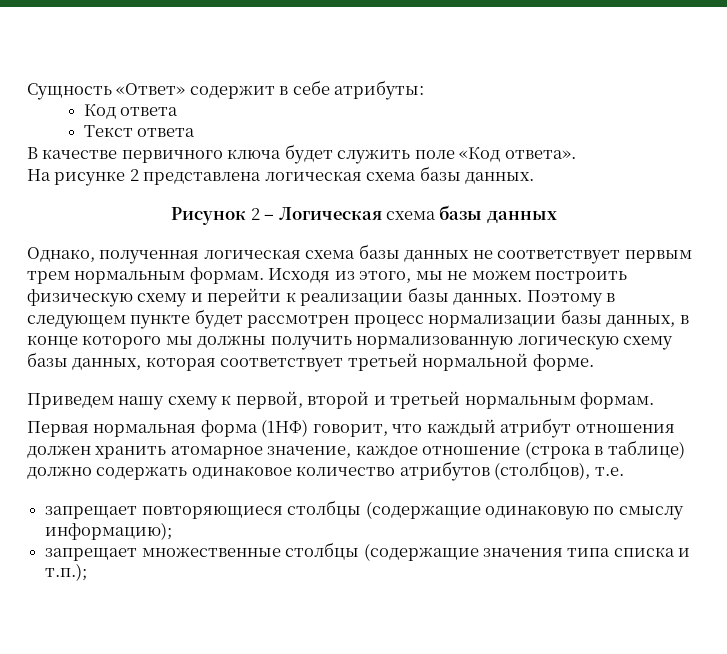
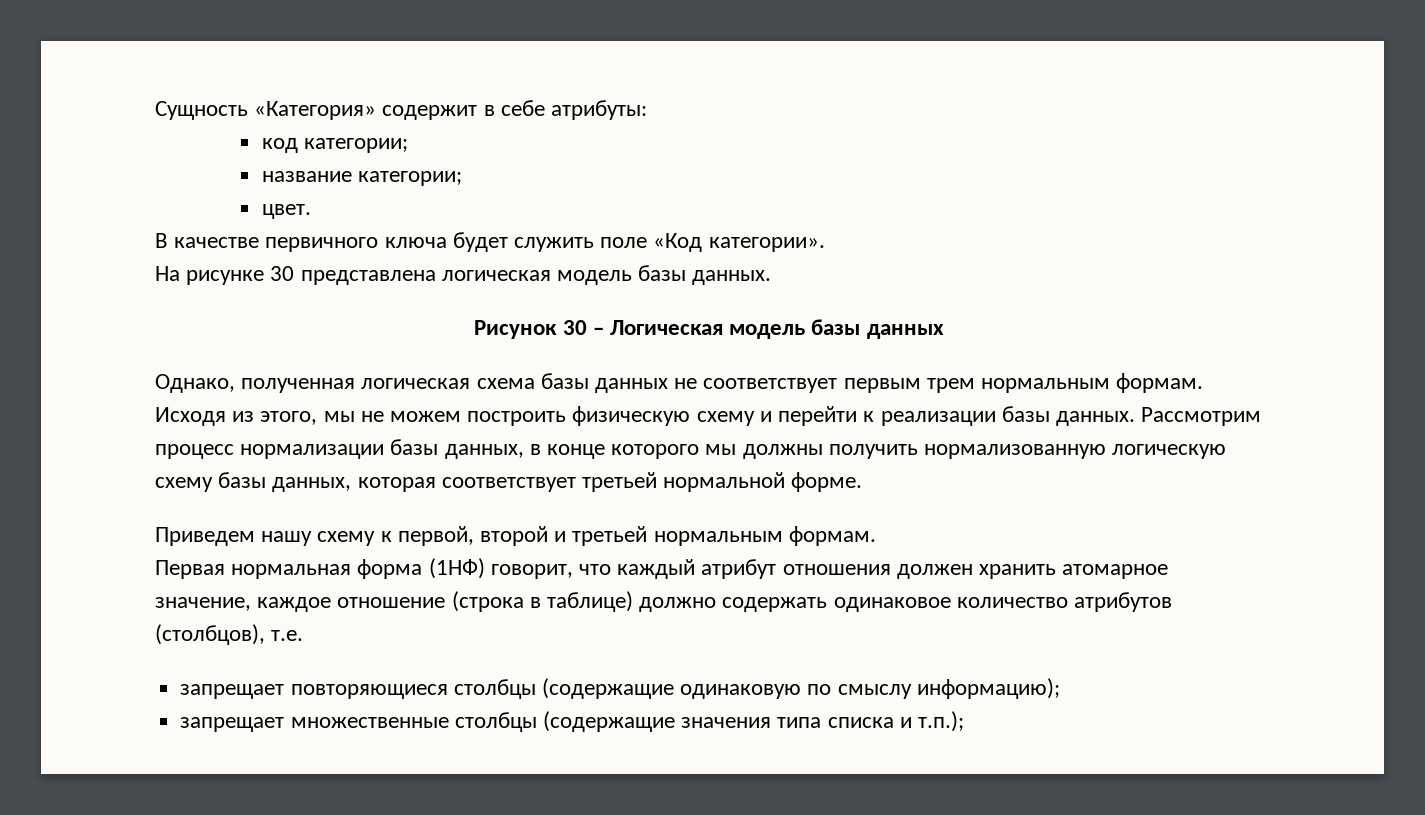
[116,83,186,95] «Ответ» -> [254,101,377,120] «Категория»
[83,104,179,119] [83,125,196,137] Код ответа // Текст ответа -> [261,138,409,153] [261,171,463,186] [261,204,311,219] код категории; // название категории; // цвет.
[504,150,576,159] ответа». -> [708,237,825,252] категории».
[129,169,139,181] 2 -> [270,266,295,281] 30
[366,172,417,181] схема -> [557,270,633,285] модель
[250,208,260,220] 2 -> [562,320,587,335] 30
[385,211,436,220] схема -> [729,324,806,339] модель
[526,290,616,307] [27,309,350,329] Поэтому в следующем пункте будет рассмотрен -> [1141,407,1262,426] Рассмотрим

